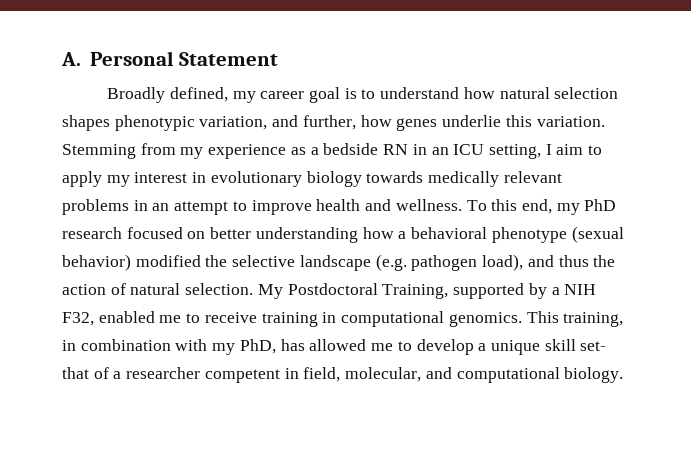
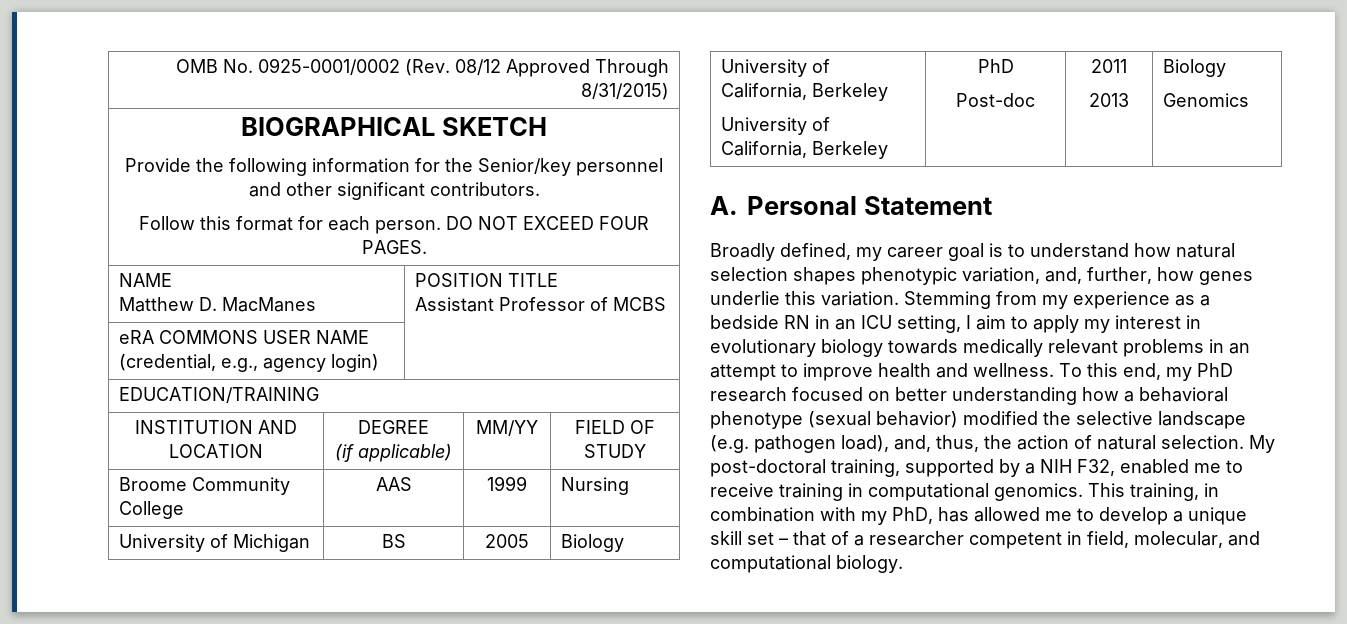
(61, 59) none -> [175,58,669,77] [580,83,669,100] [241,117,547,136] [124,158,663,176] [248,182,540,200] [139,216,649,234] [361,240,427,254] [119,273,173,287] [119,297,317,312] [415,273,559,287] [415,297,667,312] [119,330,370,344] [119,354,380,372] [119,387,320,403] [135,420,297,434] [169,444,263,458] [358,420,429,434] [335,444,452,462] [476,420,538,436] [575,420,655,434] [584,444,646,458] [119,477,291,495] [119,501,185,519] [375,477,412,491] [487,476,527,491] [561,477,630,495] [119,534,311,552] [381,534,406,548] [485,534,529,548] [561,534,625,552] [721,59,831,77] [721,83,889,101] [721,117,831,135] [721,141,889,159] [977,59,1014,73] [956,93,1035,107] [1091,59,1127,73] [1089,93,1129,107] [1163,59,1227,77] [1163,93,1250,107] OMB No. 0925-0001/0002 (Rev. 08/12 Approved Through 8/31/2015) // BIOGRAPHICAL SKETCH // Provide the following information for the Senior/key personnel and other significant contributors. // Follow this format for each person. DO NOT EXCEED FOUR PAGES. // NAME // Matthew D. MacManes | POSITION TITLE // Assistant Professor of MCBS // eRA COMMONS USER NAME (credential, e.g., agency login) | // EDUCATION/TRAINING // INSTITUTION AND LOCATION | DEGREE // (if applicable) | MM/YY | FIELD OF STUDY // Broome Community College | AAS | 1999 | Nursing // University of Michigan | BS | 2005 | Biology // University of California, Berkeley // University of California, Berkeley | PhD // Post-doc | 2011 // 2013 | Biology // Genomics //
[272,115,299,127] and -> [1045,267,1082,284] and,
[527,255,589,267] and thus -> [894,435,979,452] and, thus,
[287,283,449,299] Postdoctoral Training, -> [710,459,900,477] post-doctoral training,
[580,341,607,351] set- -> [747,532,788,545] set –

